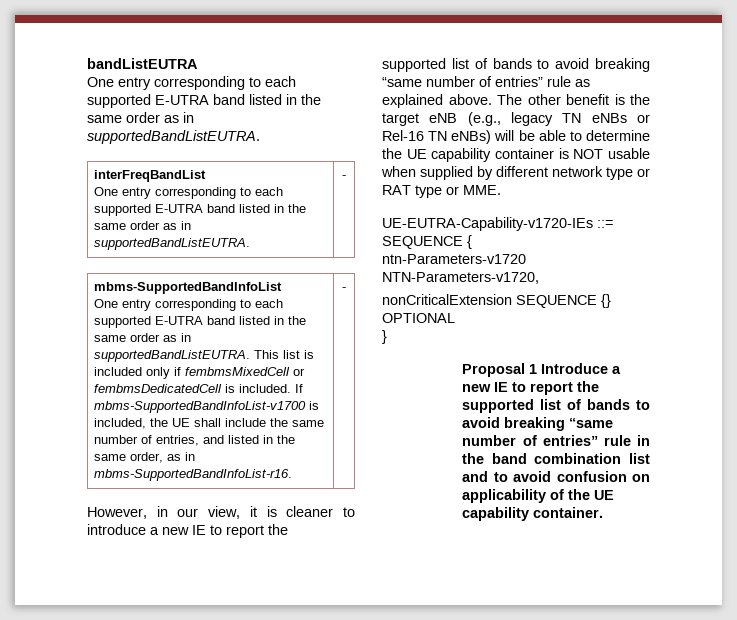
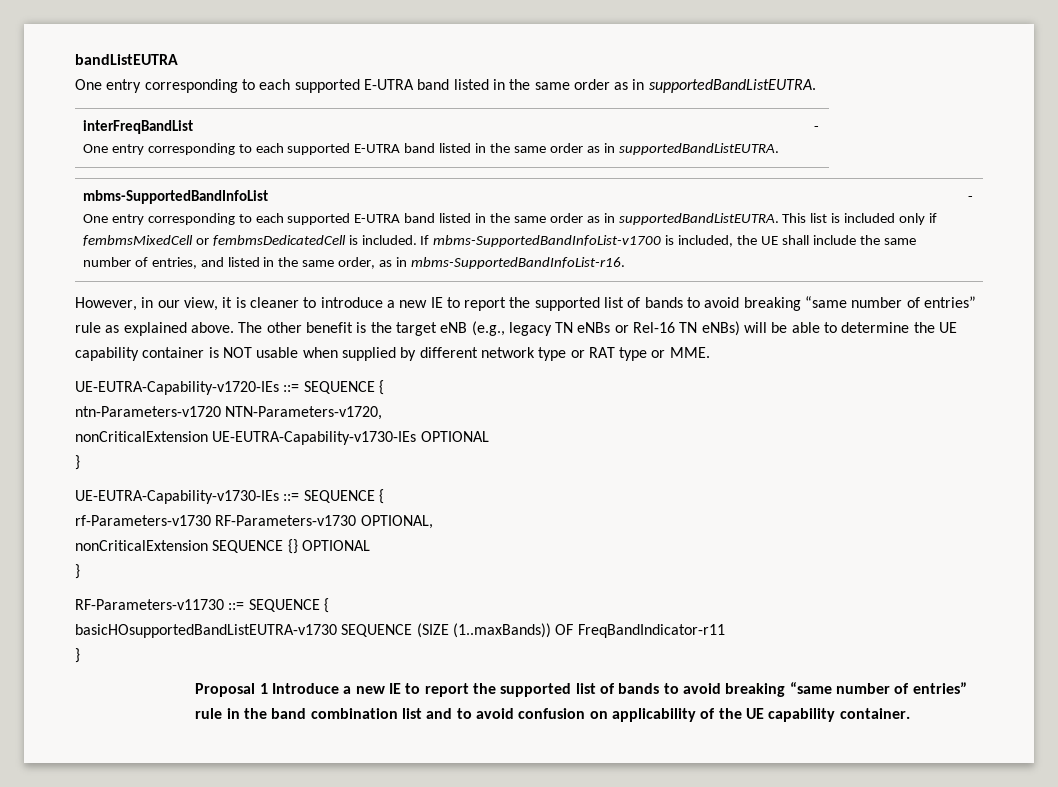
(539, 278) none -> [75,431,489,445] [75,455,80,470] [75,489,384,504] [75,515,433,529] // nonCriticalExtension UE-EUTRA-Capability-v1730-IEs OPTIONAL // } // UE-EUTRA-Capability-v1730-IEs ::= SEQUENCE { // rf-Parameters-v1730 RF-Parameters-v1730 OPTIONAL,
(387, 337) none -> [75,598,329,613] [75,623,725,638] [75,648,80,663] // RF-Parameters-v11730 ::= SEQUENCE { // basicHOsupportedBandListEUTRA-v1730 SEQUENCE (SIZE (1..maxBands)) OF FreqBandIndicator-r11 // }

